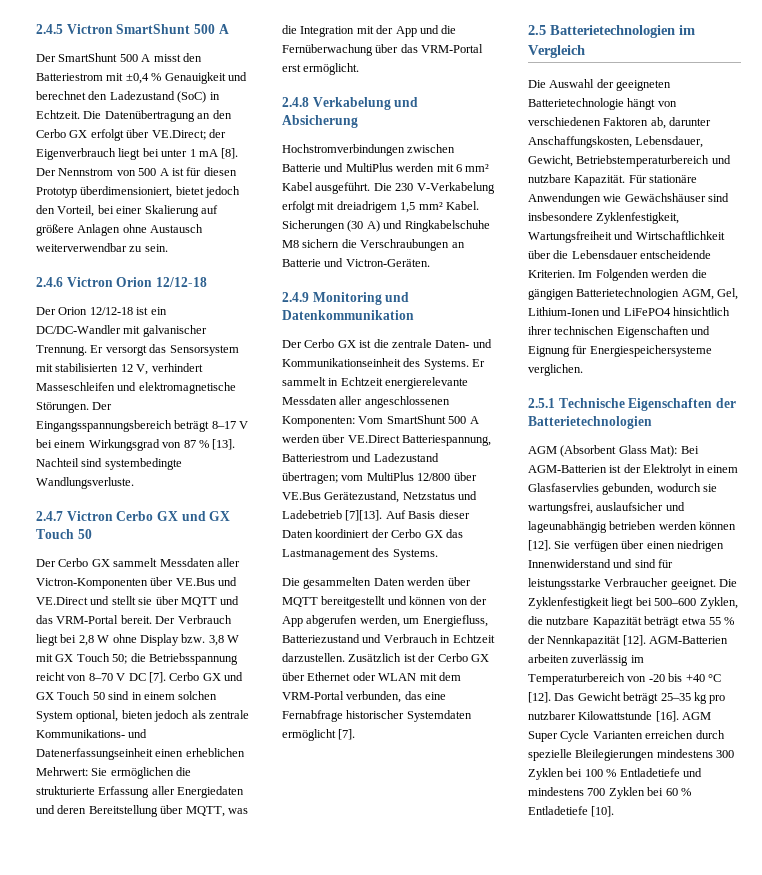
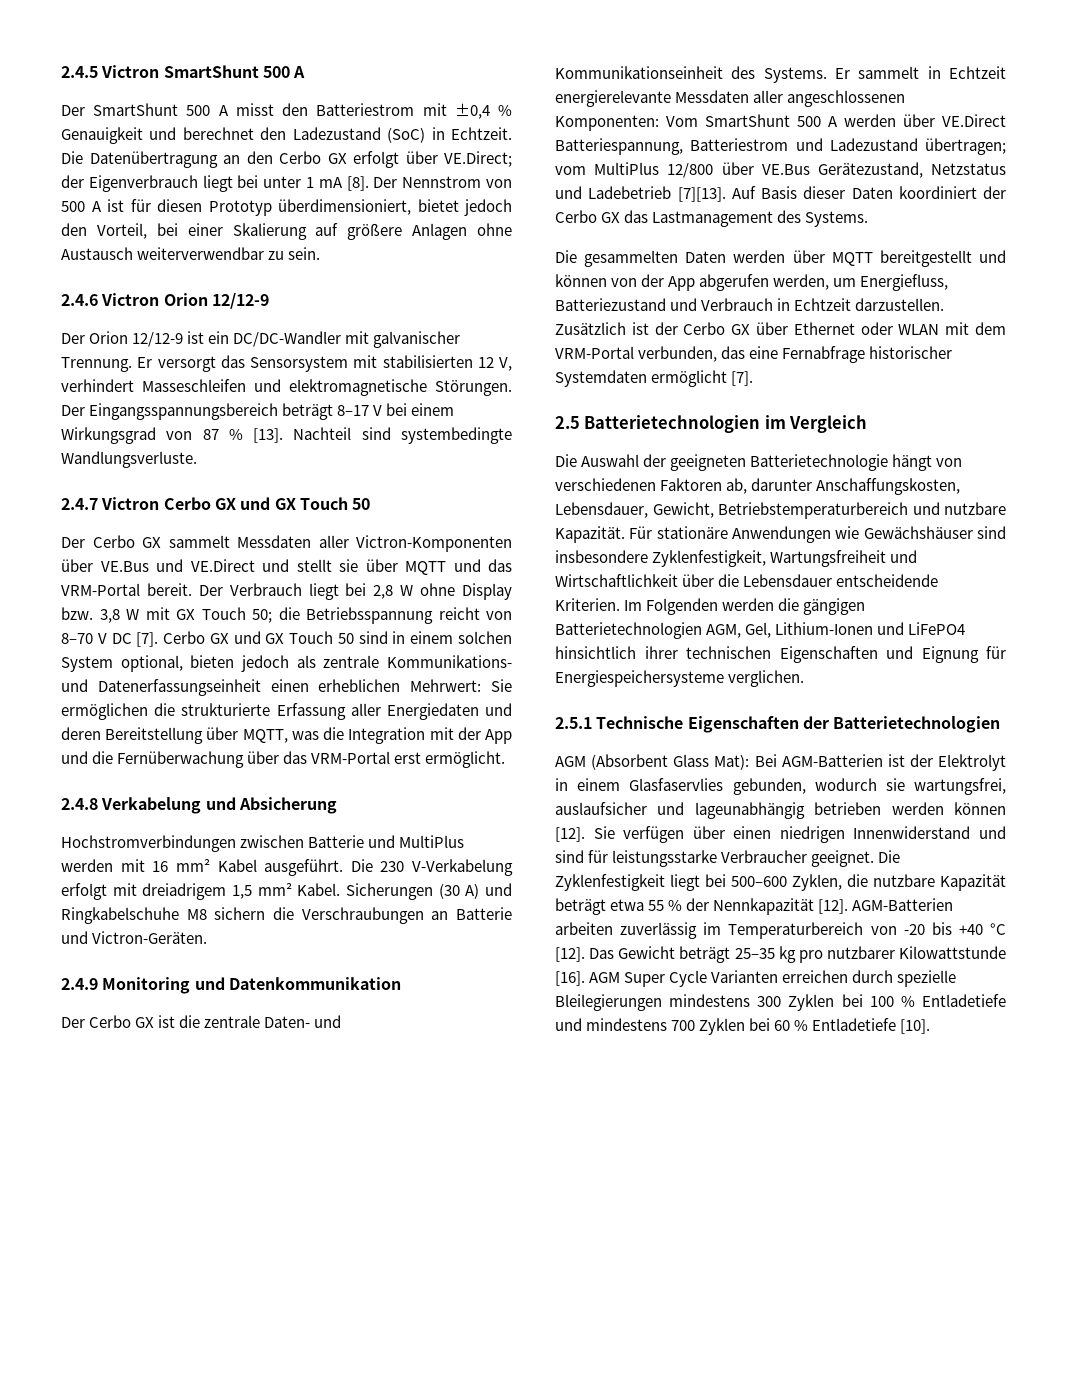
[155,277,207,287] 12/12-18 -> [211,293,269,309] 12/12-9
[89,307,133,315] 12/12-18 -> [132,332,184,347] 12/12-9
[455,164,462,172] 6 -> [152,861,169,872] 16

